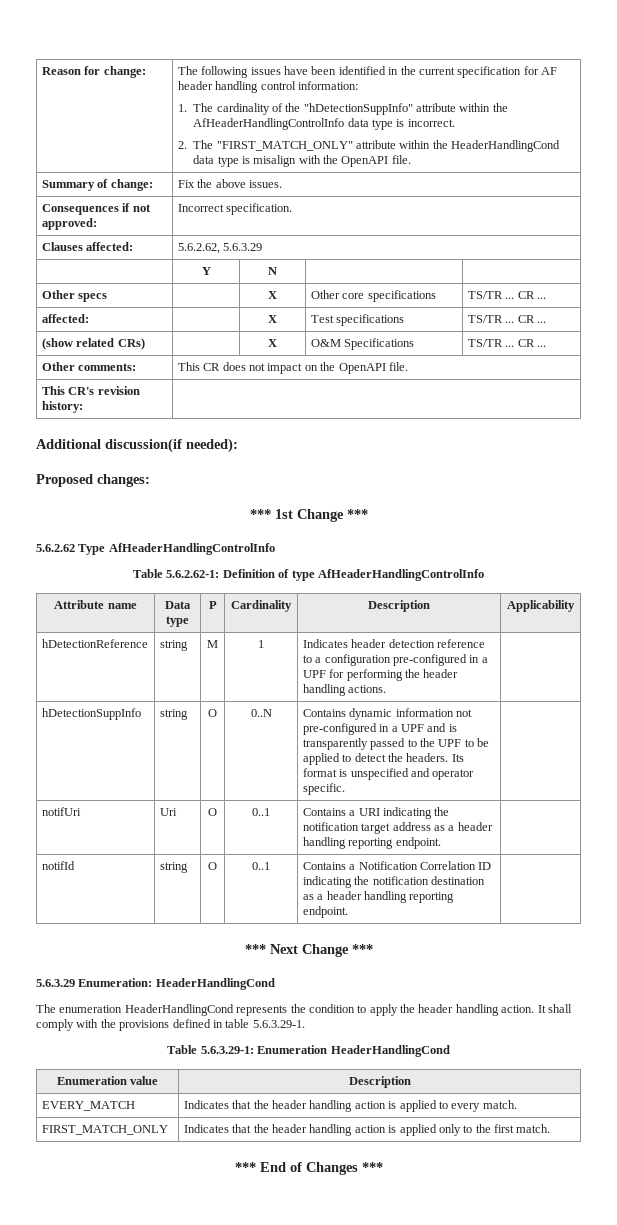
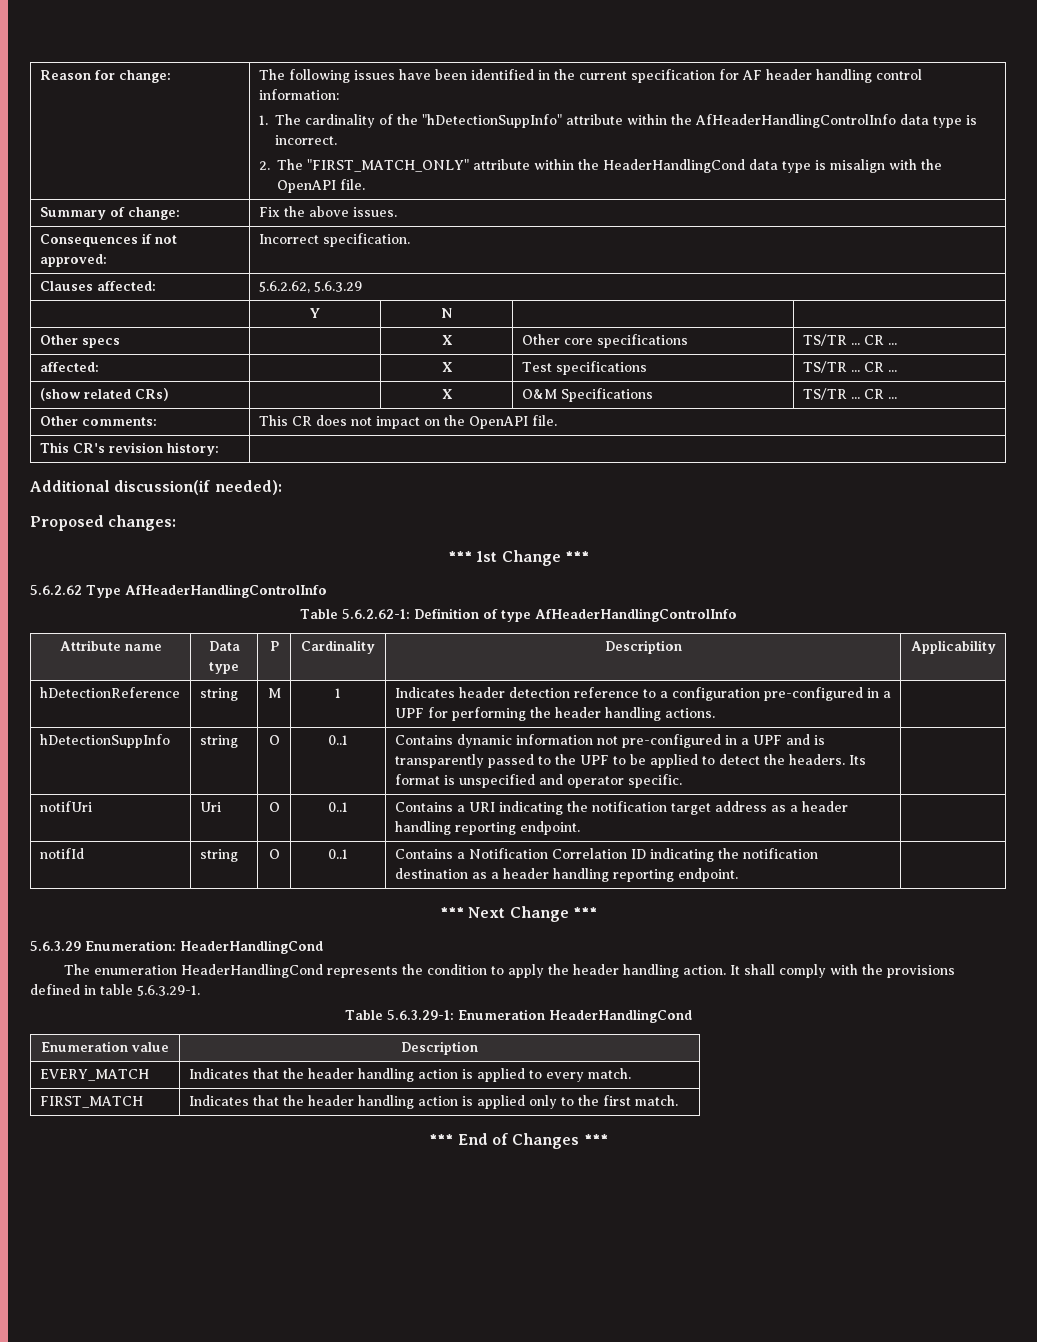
[250,709,272,717] 0..N -> [328,735,348,745] 0..1
[41,1125,168,1135] FIRST_MATCH_ONLY -> [39,1096,143,1108] FIRST_MATCH

